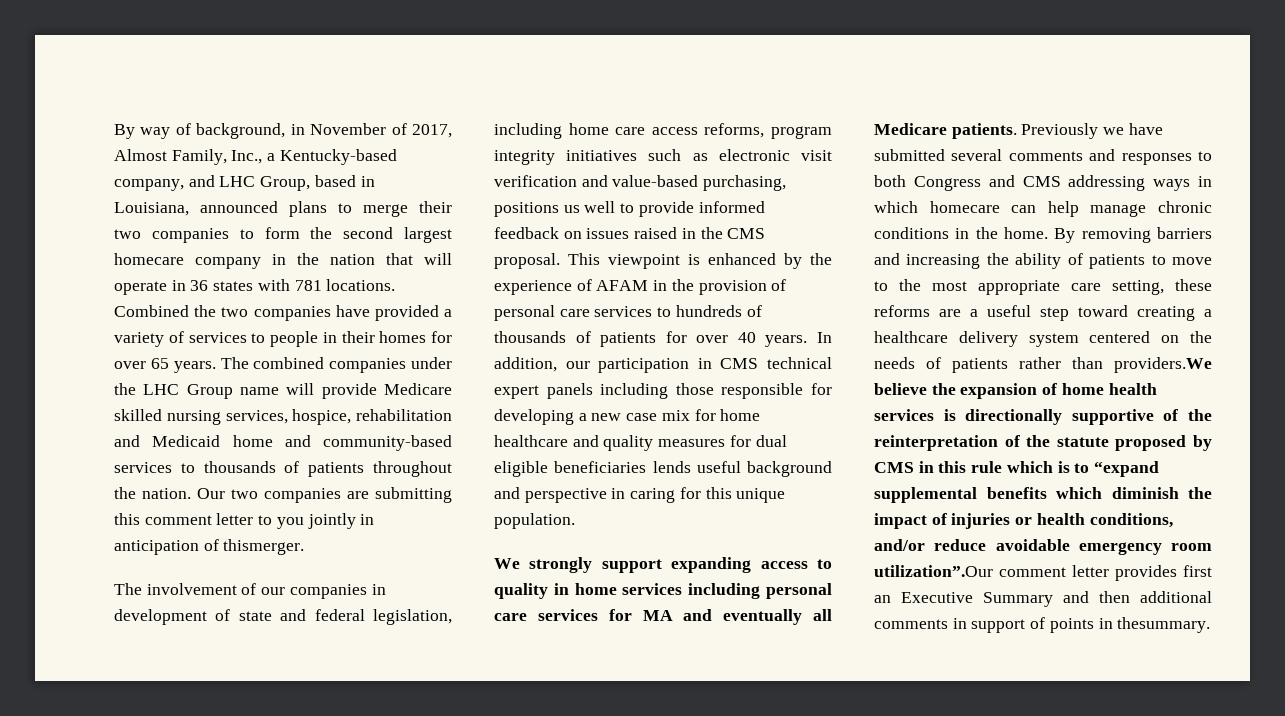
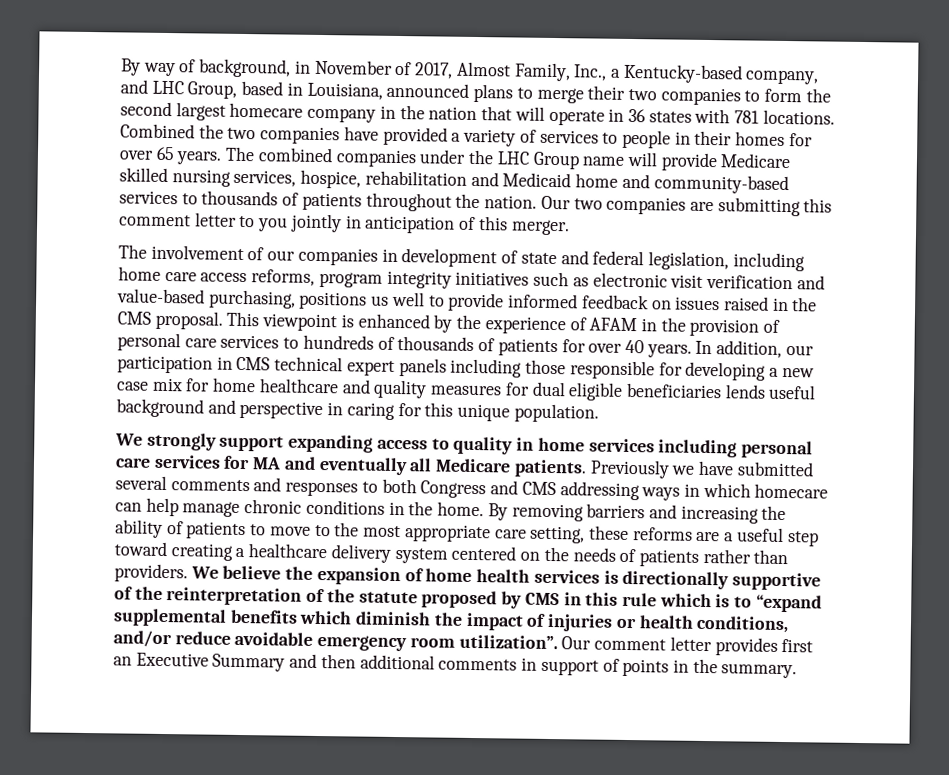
[223,539,305,555] thismerger. -> [478,216,570,236] this merger.
[1114,357,1212,373] providers.We -> [114,563,219,583] providers. We
[874,565,993,577] utilization”.Our -> [458,634,592,650] utilization”. Our
[1117,617,1211,633] thesummary. -> [692,658,798,679] the summary.

